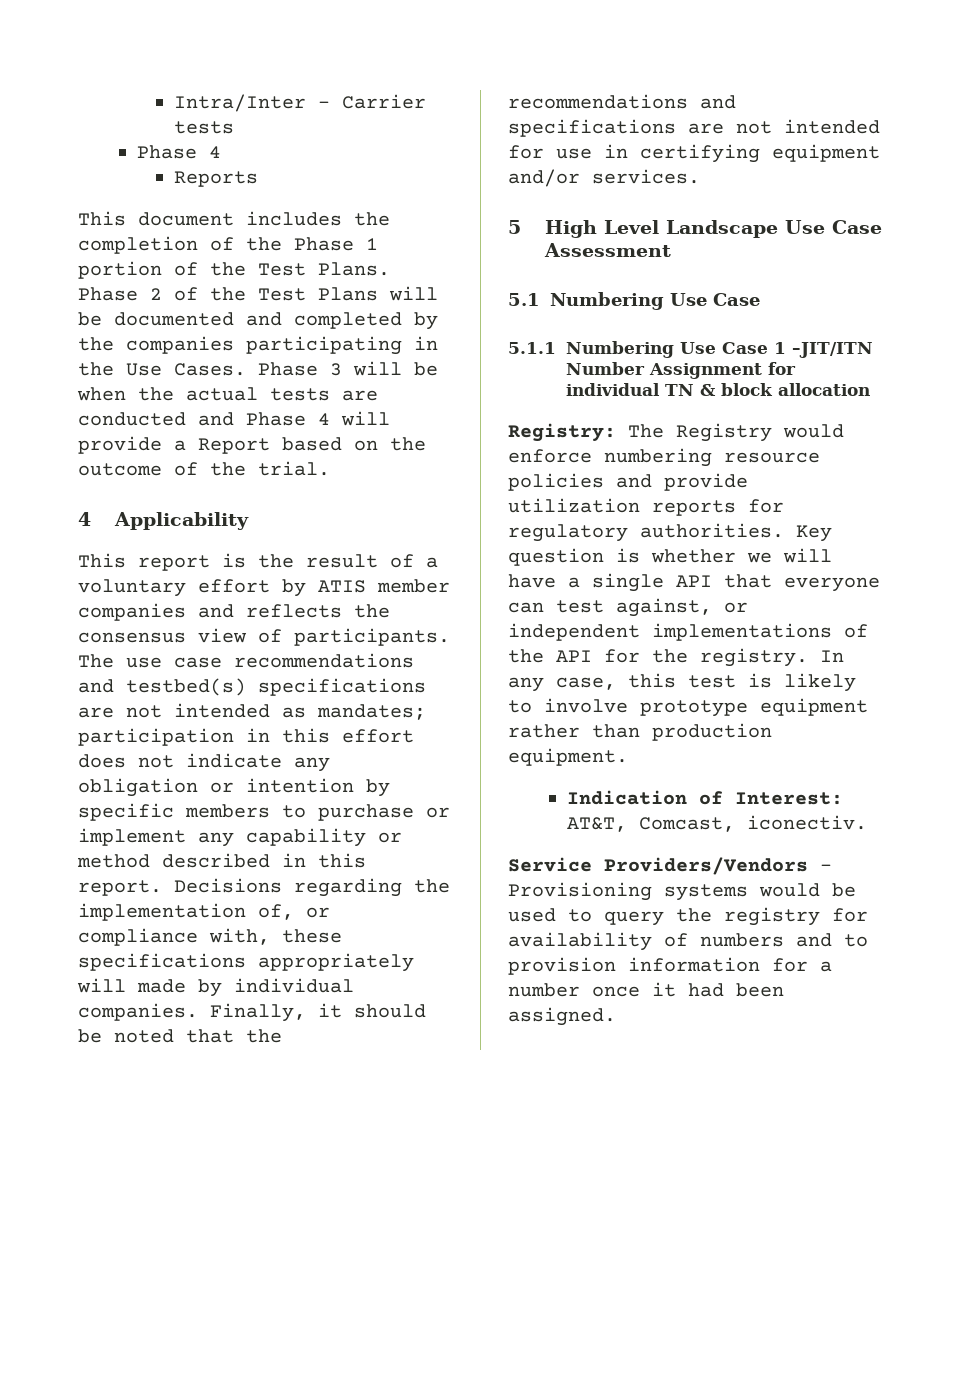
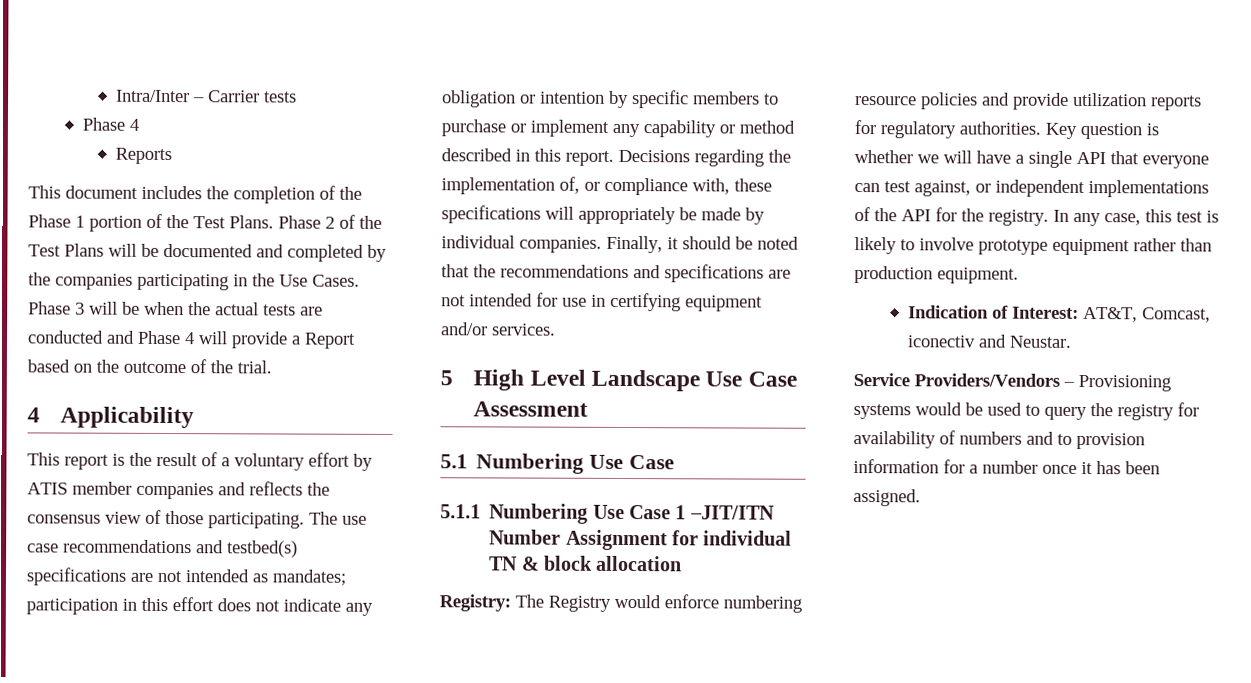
[294,628,450,646] participants. -> [165,510,305,529] those participating.
[258,953,414,972] [77,978,126,993] appropriately will -> [545,206,697,225] will appropriately be
[746,815,867,830] iconectiv. -> [906,334,1072,348] iconectiv and Neustar.
[688,983,724,997] had -> [1096,461,1121,475] has

